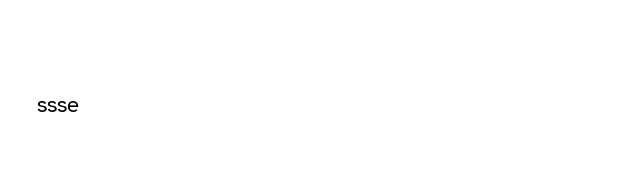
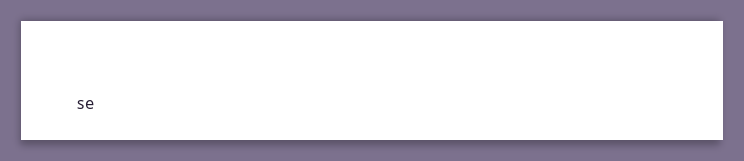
[37,101,79,112] ssse -> [76,100,94,109] se

